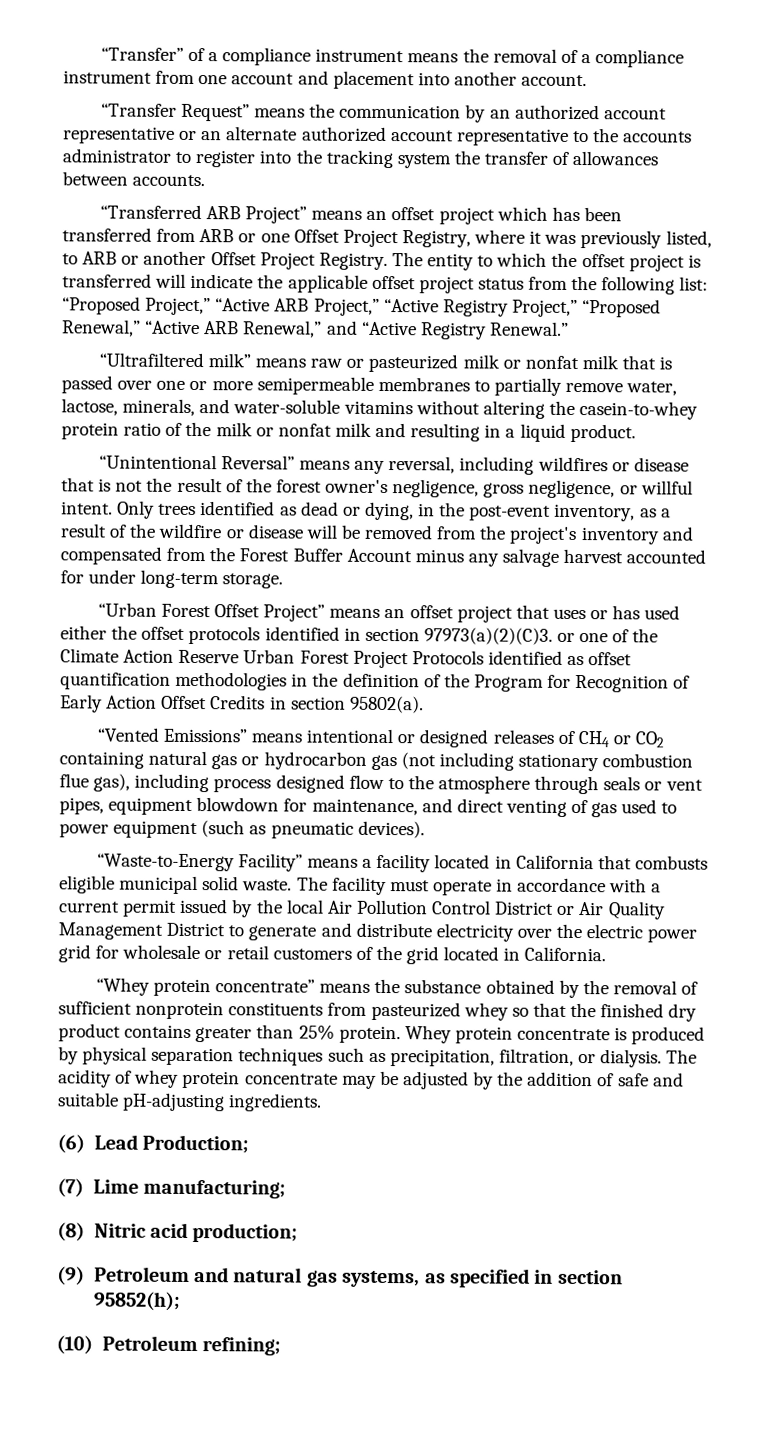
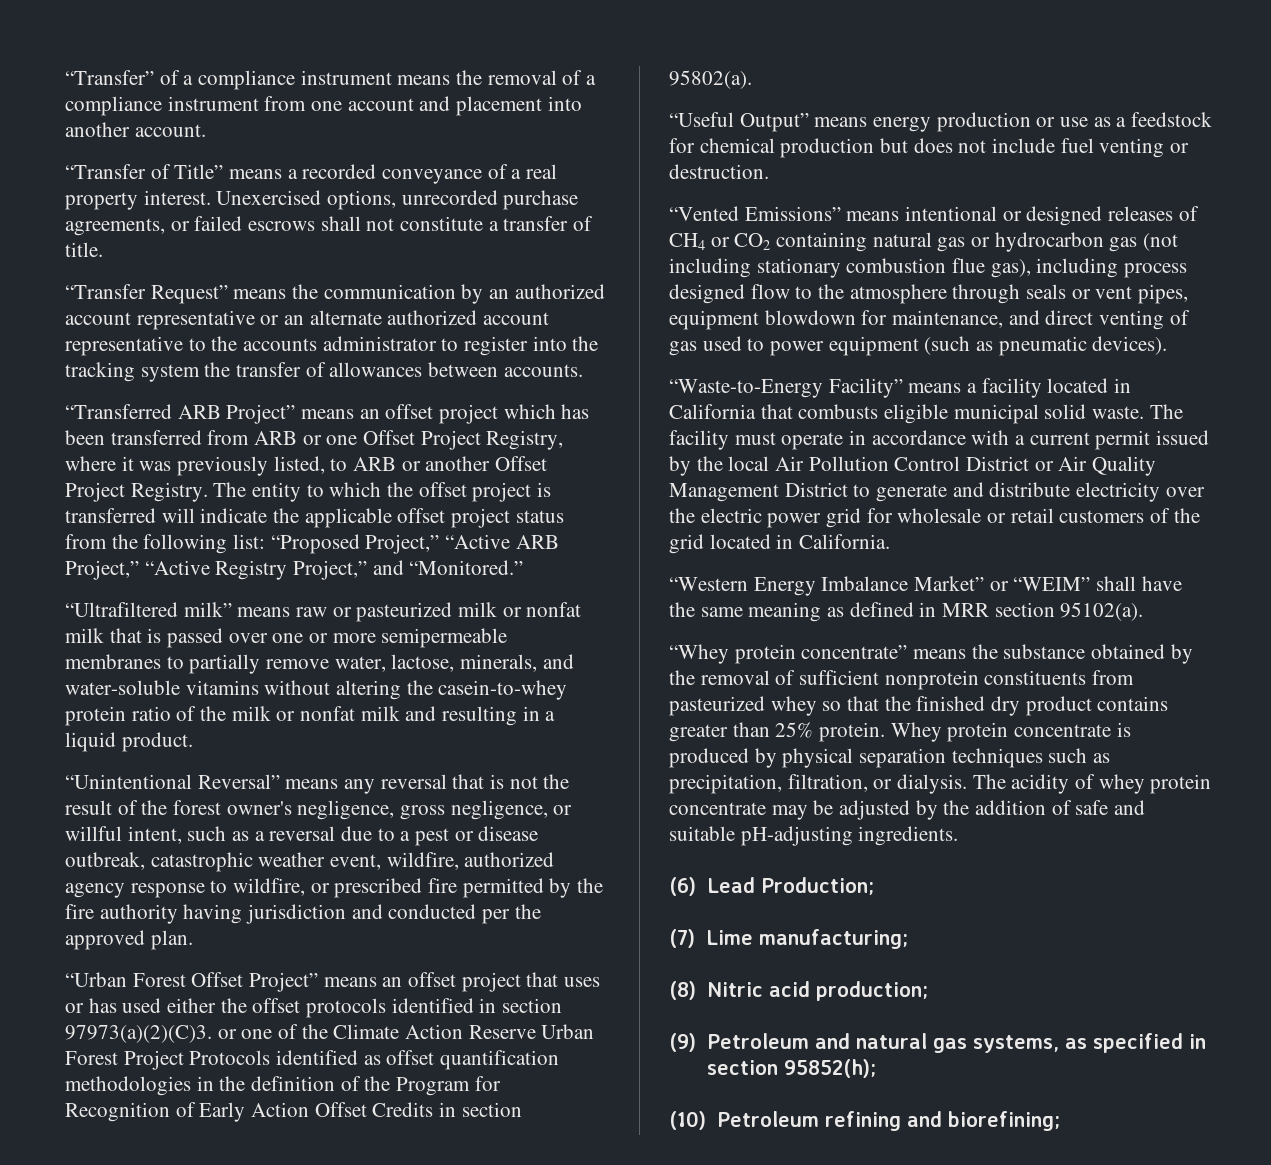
(588, 80) none -> [65,164,558,184] [65,190,579,210] [65,216,594,236] [65,242,103,257] // “Transfer of Title” means a recorded conveyance of a real property interest. Unexercised options, unrecorded purchase agreements, or failed escrows shall not constitute a transfer of title.
[582,299,662,318] [62,319,569,340] “Proposed Renewal,” “Active ARB Renewal,” and “Active Registry Renewal.” -> [372,560,524,575] and “Monitored.”
[388,456,689,475] reversal, including wildfires or disease -> [380,774,447,789] reversal
[61,500,671,522] [60,523,694,545] [60,546,707,567] [60,569,284,589] intent. Only trees identified as dead or dying, in the post-event inventory, as a result of the wildfire or disease will be removed from the project's inventory and compensated from the Forest Buffer Account minus any salvage harvest accounted for under long-term storage. -> [127,826,539,846] [65,852,555,872] [65,878,604,898] [65,904,541,924] [65,930,193,950] intent, such as a reversal due to a pest or disease outbreak, catastrophic weather event, wildfire, authorized agency response to wildfire, or prescribed fire permitted by the fire authority having jurisdiction and conducted per the approved plan.
(424, 704) none -> [669,112,1213,132] [669,138,1190,158] [669,164,769,179] // “Useful Output” means energy production or use as a feedstock for chemical production but does not include fuel venting or destruction.
(607, 954) none -> [669,576,1182,596] [669,602,1144,622] // “Western Energy Imbalance Market” or “WEIM” shall have the same meaning as defined in MRR section 95102(a).
[201,1337,281,1356] refining; -> [824,1111,1060,1131] refining and biorefining;

